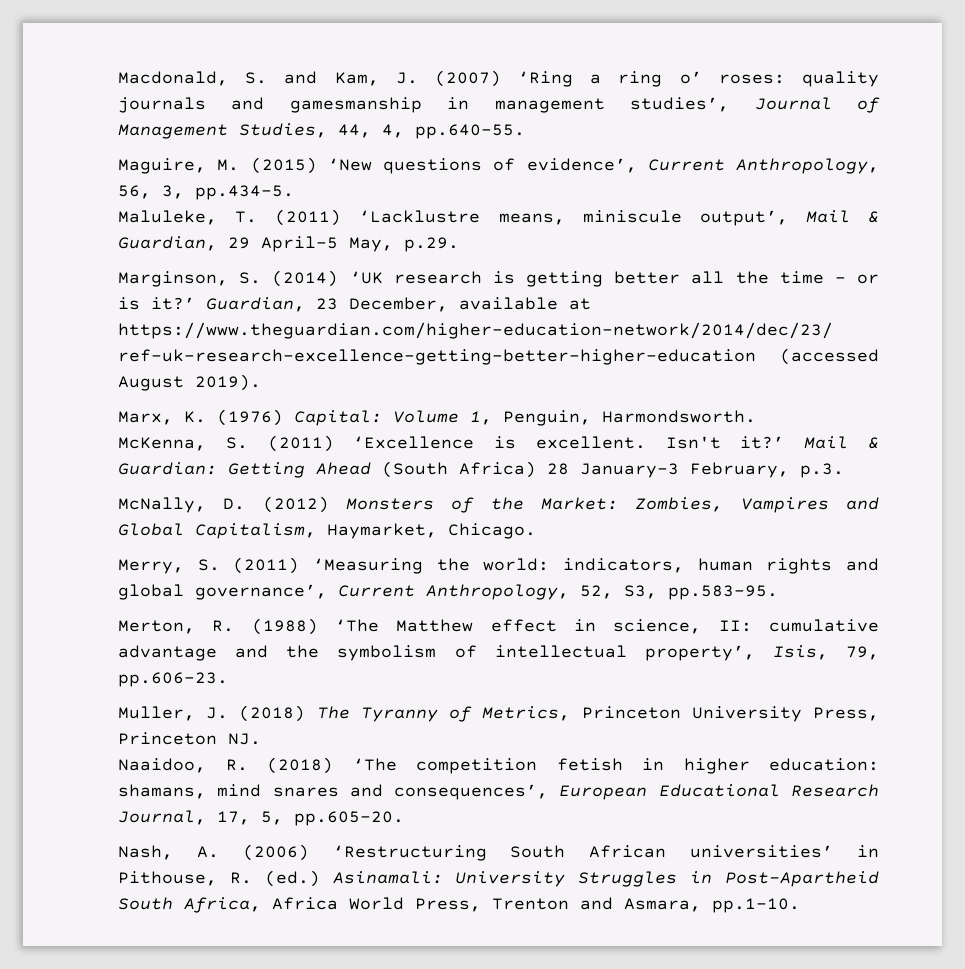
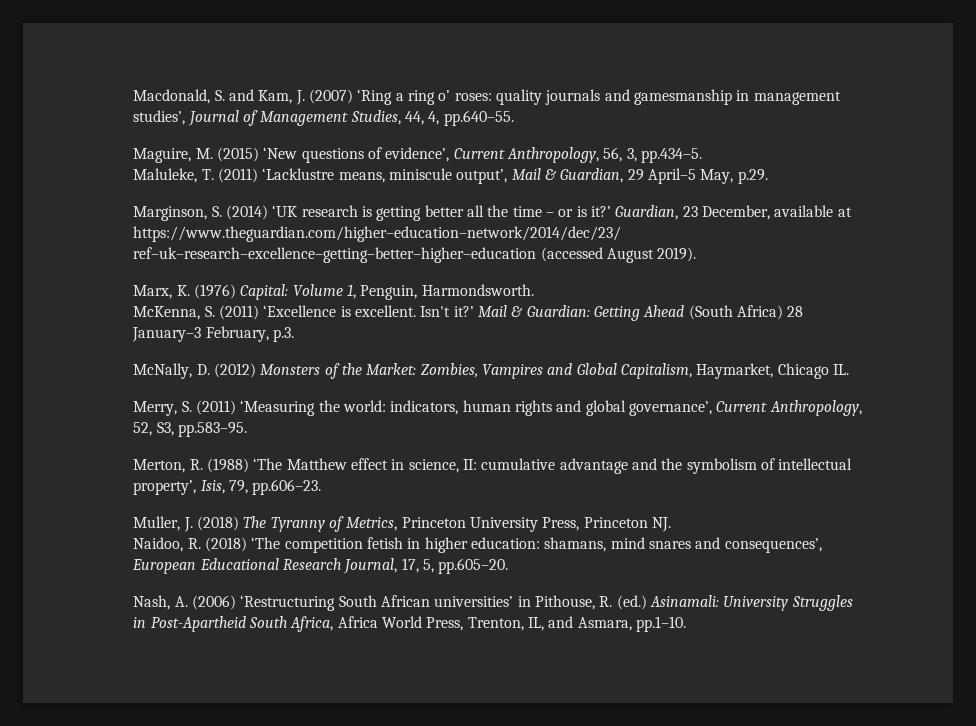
[448,523,537,539] Chicago. -> [777,363,849,379] Chicago IL.
[118,758,207,773] Naaidoo, -> [133,537,184,552] Naidoo,
[492,898,570,910] Trenton -> [467,617,545,631] Trenton, IL,

